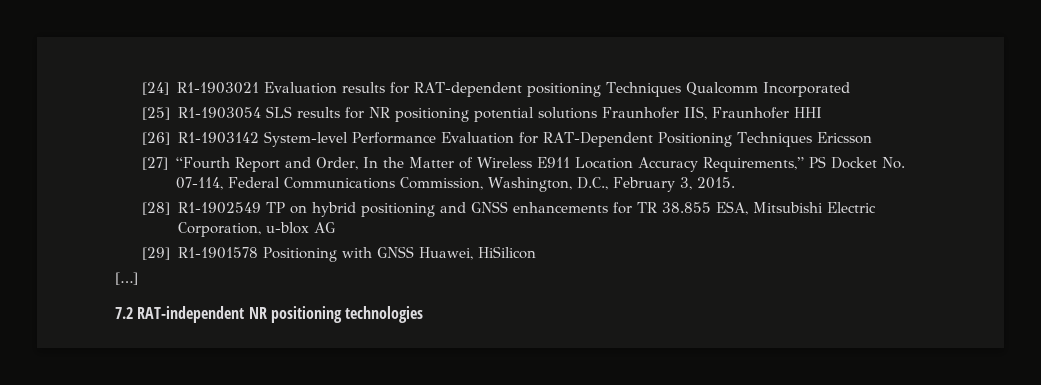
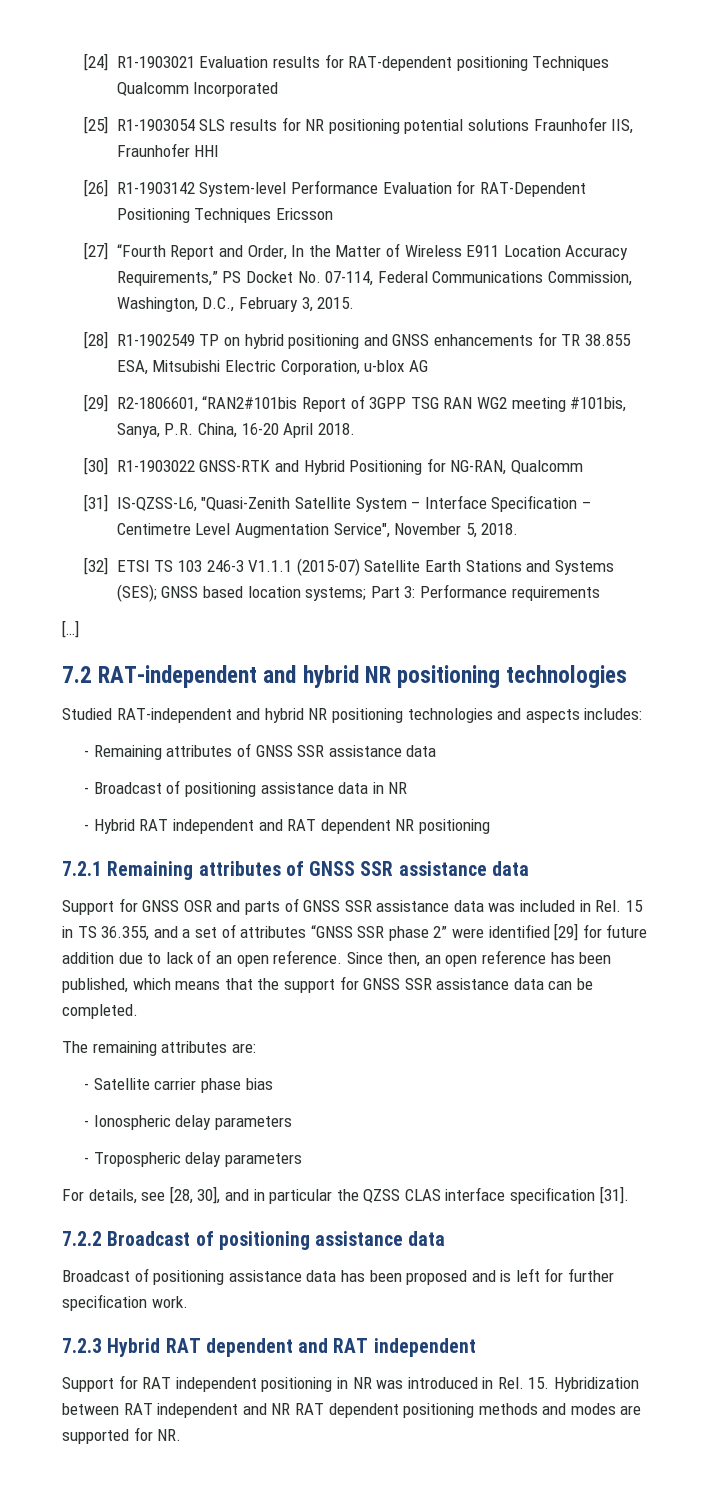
[177,246,536,262] R1-1901578 Positioning with GNSS Huawei, HiSilicon -> [116,395,627,412] [116,423,355,438] [84,457,583,475] [84,494,591,512] [116,523,519,538] [84,557,614,576] [116,584,600,602] R2-1806601, “RAN2#101bis Report of 3GPP TSG RAN WG2 meeting #101bis, Sanya, P.R. China, 16-20 April 2018. // [30] R1-1903022 GNSS-RTK and Hybrid Positioning for NG-RAN, Qualcomm // [31] IS-QZSS-L6, "Quasi-Zenith Satellite System – Interface Specification – Centimetre Level Augmentation Service", November 5, 2018. // [32] ETSI TS 103 246-3 V1.1.1 (2015-07) Satellite Earth Stations and Systems (SES); GNSS based location systems; Part 3: Performance requirements
[248,306,424,323] NR positioning technologies -> [263,665,628,688] [62,708,643,723] [84,743,437,760] [84,780,408,797] [84,819,491,834] [62,861,529,880] [62,898,643,915] [62,923,648,941] [62,950,612,967] [62,976,594,993] [62,1004,138,1019] [62,1041,256,1056] [84,1078,273,1093] [84,1115,293,1130] [84,1152,303,1167] [62,1186,629,1204] [62,1231,446,1250] [62,1268,615,1285] [62,1294,188,1311] [62,1338,476,1357] [62,1375,640,1392] [62,1403,642,1418] [62,1427,182,1444] and hybrid NR positioning technologies // Studied RAT-independent and hybrid NR positioning technologies and aspects includes: // - Remaining attributes of GNSS SSR assistance data // - Broadcast of positioning assistance data in NR // - Hybrid RAT independent and RAT dependent NR positioning // 7.2.1 Remaining attributes of GNSS SSR assistance data // Support for GNSS OSR and parts of GNSS SSR assistance data was included in Rel. 15 in TS 36.355, and a set of attributes “GNSS SSR phase 2” were identified [29] for future addition due to lack of an open reference. Since then, an open reference has been published, which means that the support for GNSS SSR assistance data can be completed. // The remaining attributes are: // - Satellite carrier phase bias // - Ionospheric delay parameters // - Tropospheric delay parameters // For details, see [28, 30], and in particular the QZSS CLAS interface specification [31]. // 7.2.2 Broadcast of positioning assistance data // Broadcast of positioning assistance data has been proposed and is left for further specification work. // 7.2.3 Hybrid RAT dependent and RAT independent // Support for RAT independent positioning in NR was introduced in Rel. 15. Hybridization between RAT independent and NR RAT dependent positioning methods and modes are supported for NR.

